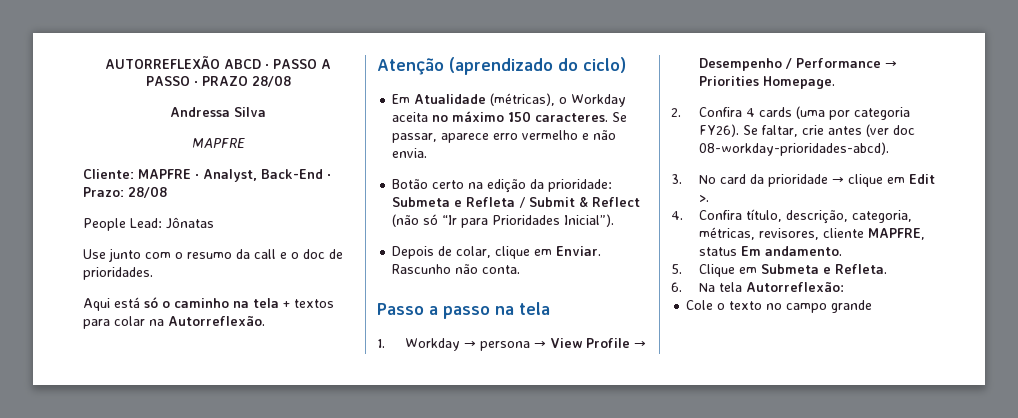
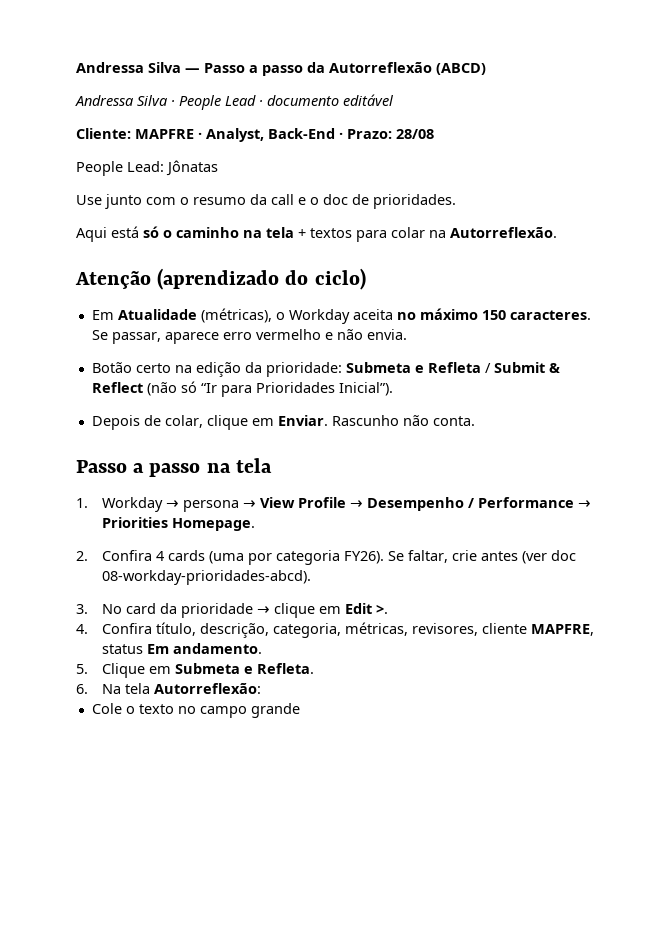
[105,56,331,69] [145,75,291,87] [170,107,266,117] [191,138,245,148] AUTORREFLEXÃO ABCD · PASSO A PASSO · PRAZO 28/08 // Andressa Silva // MAPFRE -> [76,62,486,76] [75,94,394,110] Andressa Silva — Passo a passo da Autorreflexão (ABCD) // Andressa Silva · People Lead · documento editável

